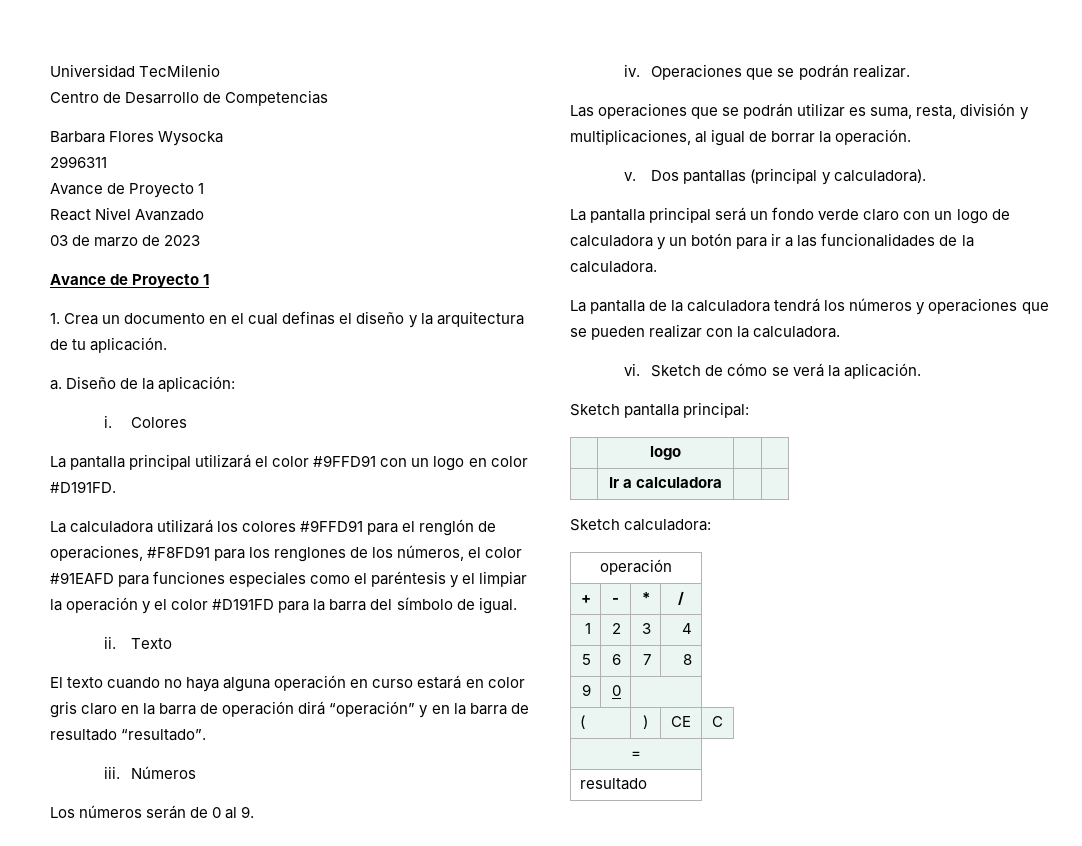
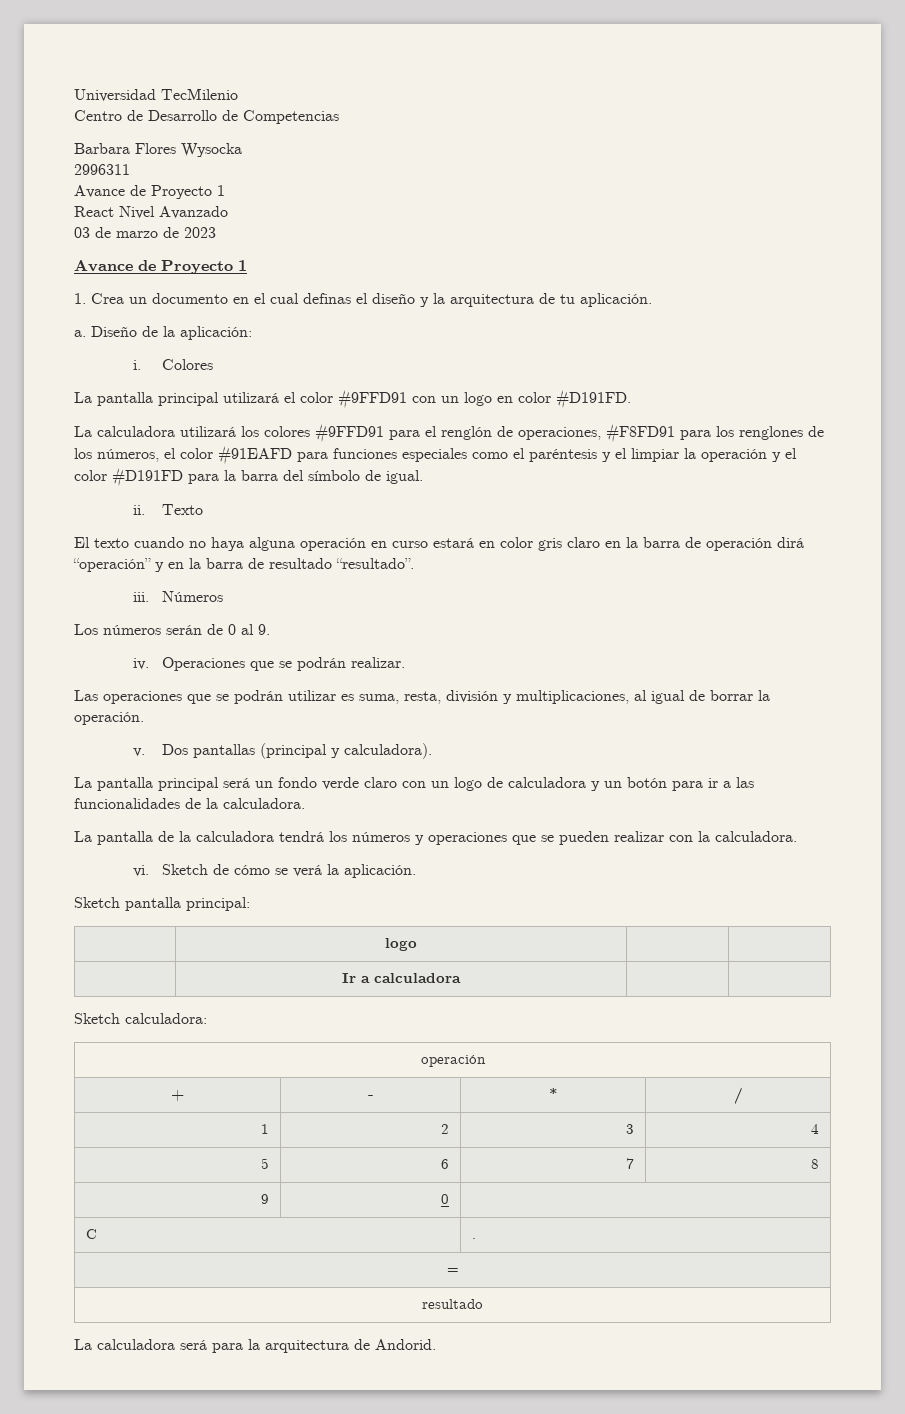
[579,715,585,729] [643,715,648,729] [671,716,691,727] [712,716,723,727] [631,751,641,758] [579,778,647,790] ( | ) | CE | C // = // resultado -> [86,1229,98,1239] [472,1238,477,1239] [446,1268,459,1274] [422,1299,483,1309] [74,1339,436,1353] C | . // = // resultado // La calculadora será para la arquitectura de Andorid.

